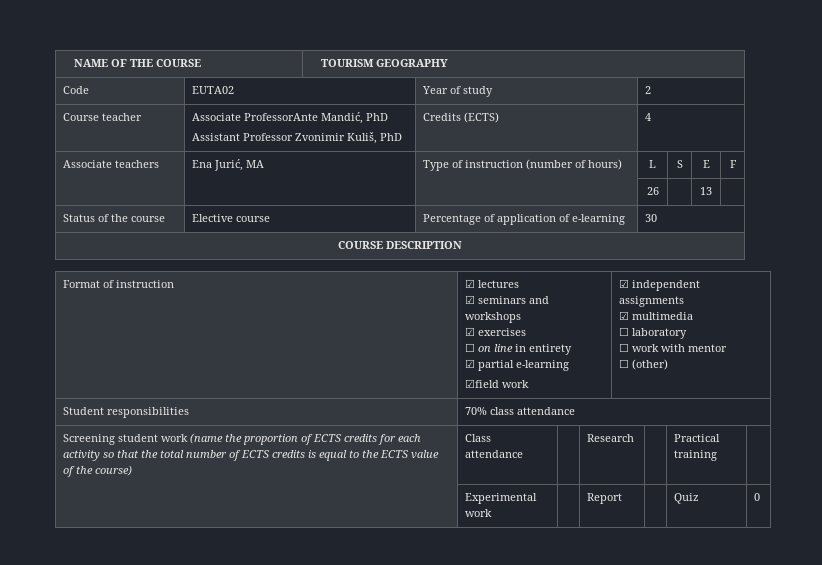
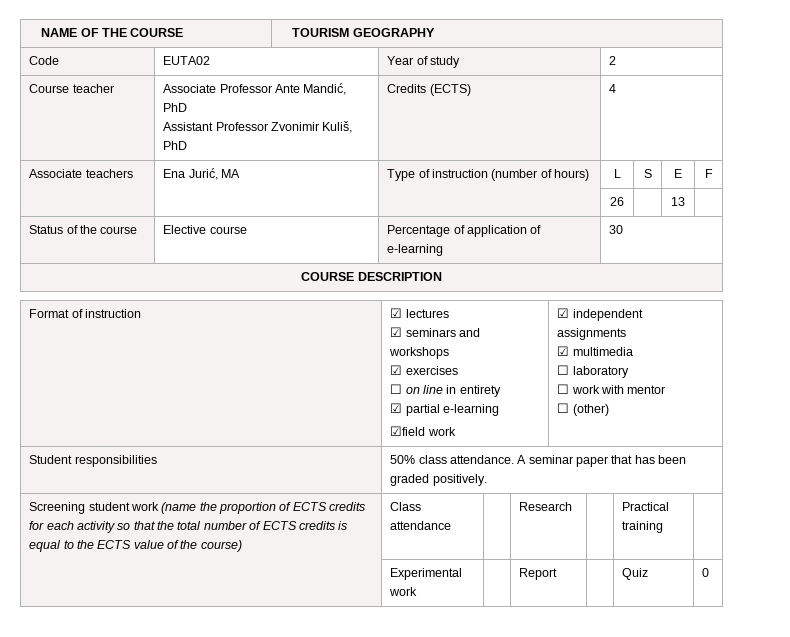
[244,113,319,121] ProfessorAnte -> [219,84,300,93] Professor Ante
[465,407,576,415] 70% class attendance -> [390,455,687,467] [390,474,487,486] 50% class attendance. A seminar paper that has been graded positively.

